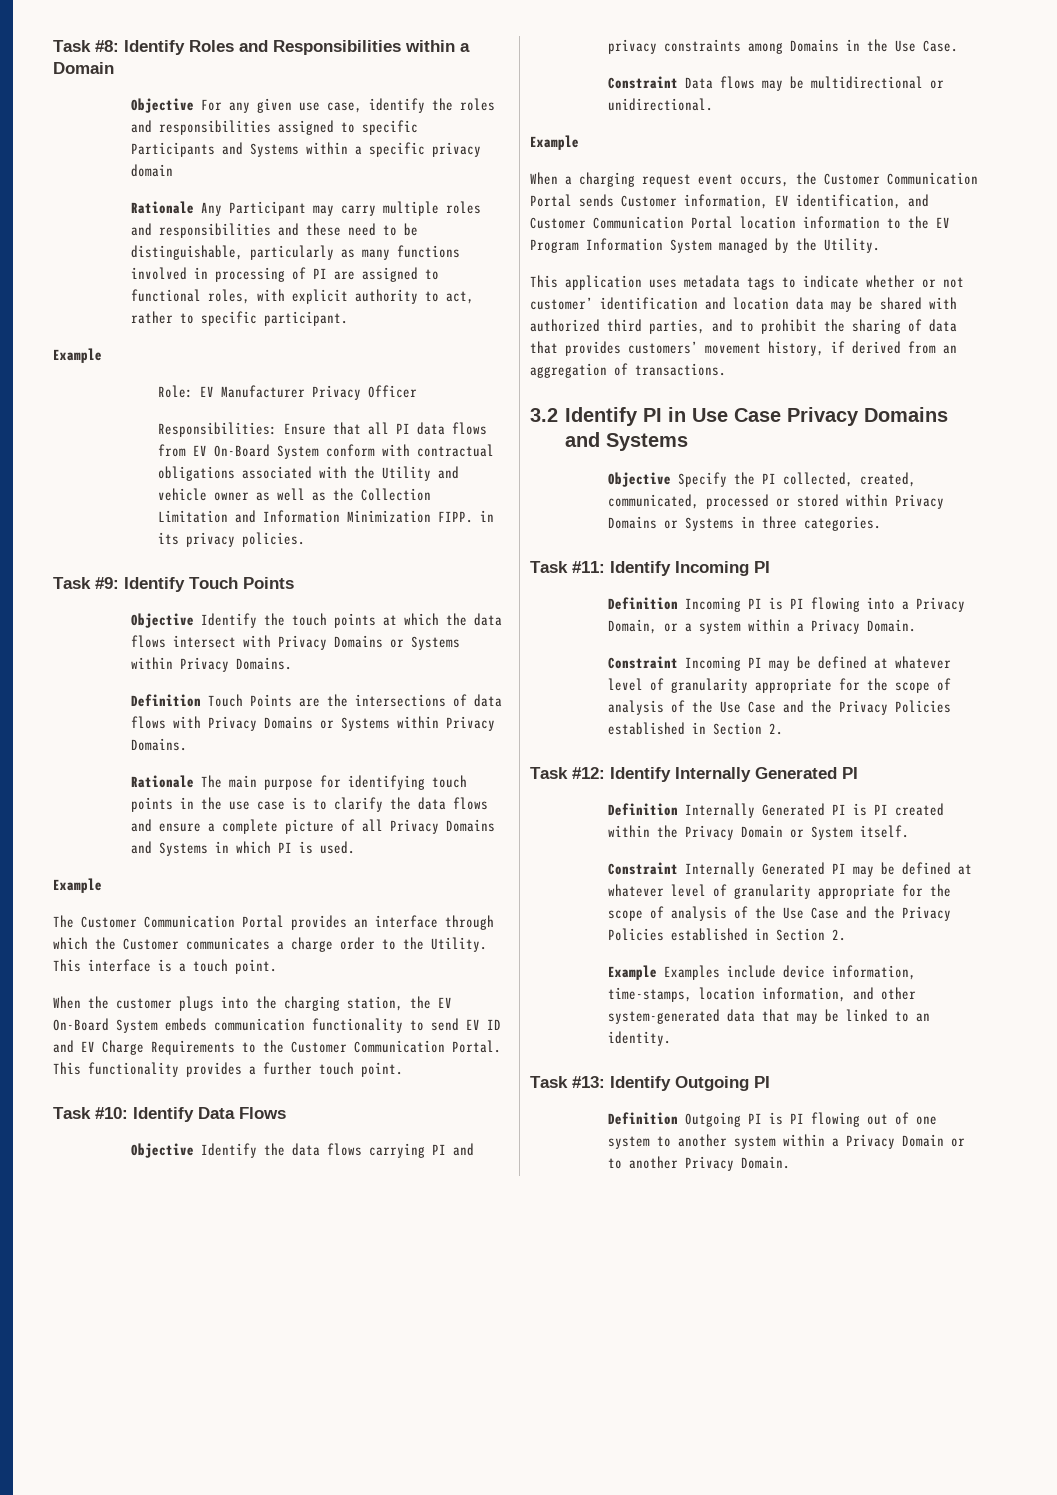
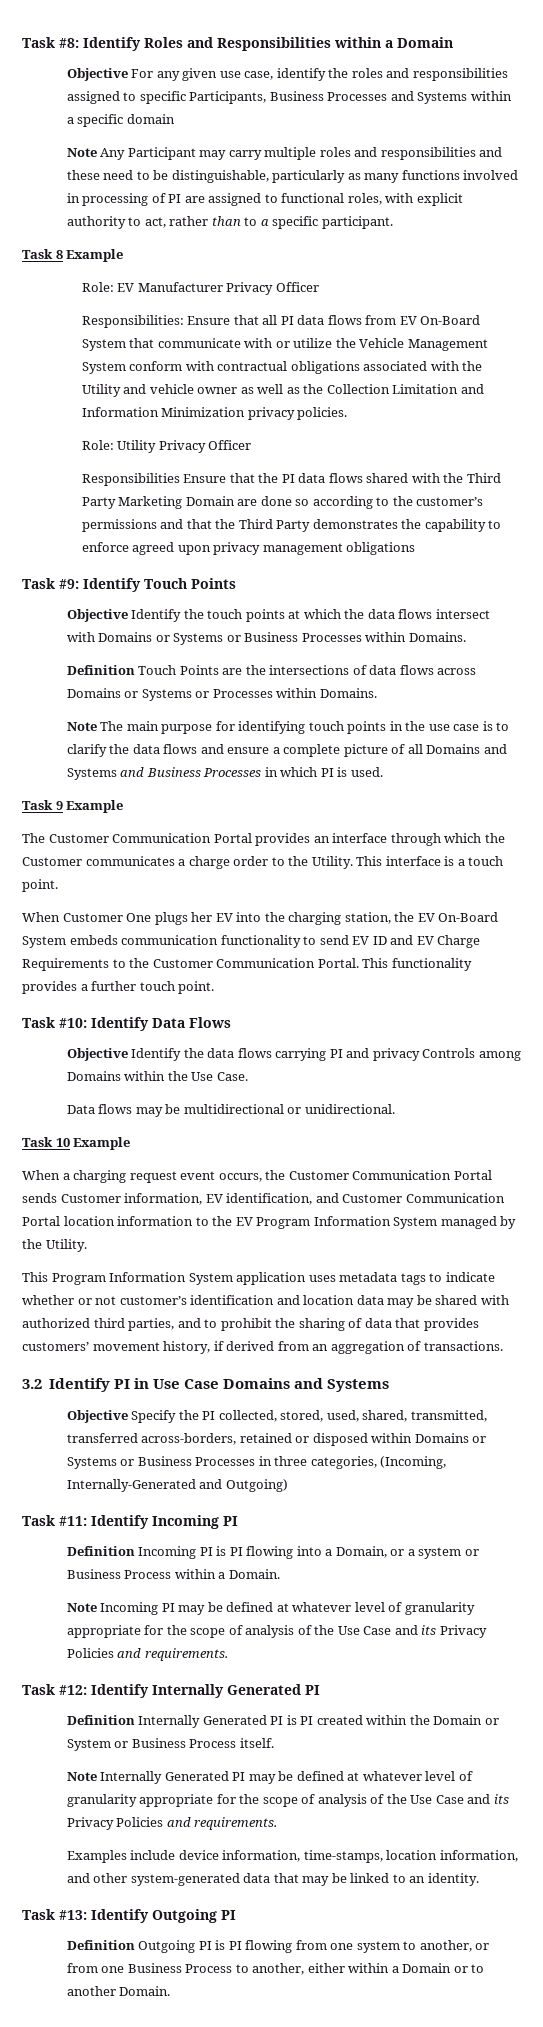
[131,142,216,157] Participants -> [189,91,388,104] Participants, Business Processes
[432,142,482,157] privacy -> (124, 120) none
[131,201,195,214] Rationale -> [66,148,97,157] Note
[180,313,195,324] to -> [211,216,269,226] than to a
(349, 318) none -> [22,249,63,259] Task 8
(319, 452) none -> [129,338,488,351] [81,362,126,374] that communicate with or utilize the Vehicle Management System
[437,510,494,523] [157,532,179,545] FIPP. in its -> (246, 412) none
(305, 539) none -> [81,440,252,453] [81,473,501,486] [81,496,484,509] [81,519,502,532] [81,542,416,555] // Role: Utility Privacy Officer // Responsibilities Ensure that the PI data flows shared with the Third Party Marketing Domain are done so according to the customer’s permissions and that the Third Party demonstrates the capability to enforce agreed upon privacy management obligations
[278,635,461,650] [131,657,230,672] Privacy Domains or Systems within Privacy -> [98,632,407,645] Domains or Systems or Business Processes within
[173,716,496,731] [131,738,188,751] [131,775,195,788] with Privacy Domains or Systems within Privacy Domains. // Rationale -> [437,668,477,675] [66,688,377,701] [66,722,97,731] across Domains or Systems or Processes within Domains. // Note
[390,819,496,834] [131,841,209,856] Privacy Domains and Systems -> [426,744,507,754] [66,767,262,780] Domains and Systems and Business Processes
(356, 847) none -> [22,800,63,810] Task 9
[88,996,214,1011] the customer plugs -> [62,912,233,925] Customer One plugs her EV
[664,39,742,52] constraints -> [422,1048,476,1058] Controls
[846,39,861,51] in -> [124,1071,166,1081] within
[608,76,679,89] Constraint -> (248, 1076) none
(714, 104) none -> [22,1137,70,1147] Task 10
(558, 281) none -> [51,1272,233,1285] Program Information System
[530,297,593,310] customer’ -> [119,1296,187,1305] customer’s
[787,407,860,426] Privacy -> (219, 1384) none
[860,472,917,487] [608,494,945,509] [608,516,882,531] created, communicated, processed or stored within Privacy Domains or Systems in three categories. -> [280,1410,487,1422] [66,1433,487,1446] [66,1456,447,1469] [66,1479,288,1492] stored, used, shared, transmitted, transferred across-borders, retained or disposed within Domains or Systems or Business Processes in three categories, (Incoming, Internally-Generated and Outgoing)
[916,597,966,612] Privacy -> (333, 1552) none
[748,619,861,634] within a Privacy -> [464,1549,479,1556] [66,1569,226,1579] or Business Process within a
[608,656,679,669] Constraint -> [66,1603,97,1612] Note
[811,700,952,715] [608,722,784,735] the Privacy Policies established in Section 2. -> [421,1625,487,1638] [66,1648,228,1661] its Privacy Policies and requirements.
[685,825,735,840] Privacy -> (430, 1720) none
(854, 833) none -> [114,1738,237,1748] or Business Process
[608,862,679,875] Constraint -> [66,1772,97,1781] Note
[874,906,952,921] [608,928,847,941] [608,965,658,980] the Privacy Policies established in Section 2. // Example -> [493,1794,509,1804] [66,1817,278,1830] its Privacy Policies and requirements. //
[867,1112,910,1125] out of -> [295,1940,327,1950] from
[678,1134,896,1149] another system within a Privacy -> [419,1940,490,1952] [66,1963,399,1975] another, or from one Business Process to another, either within a
[685,1156,735,1171] Privacy -> (116, 1991) none

